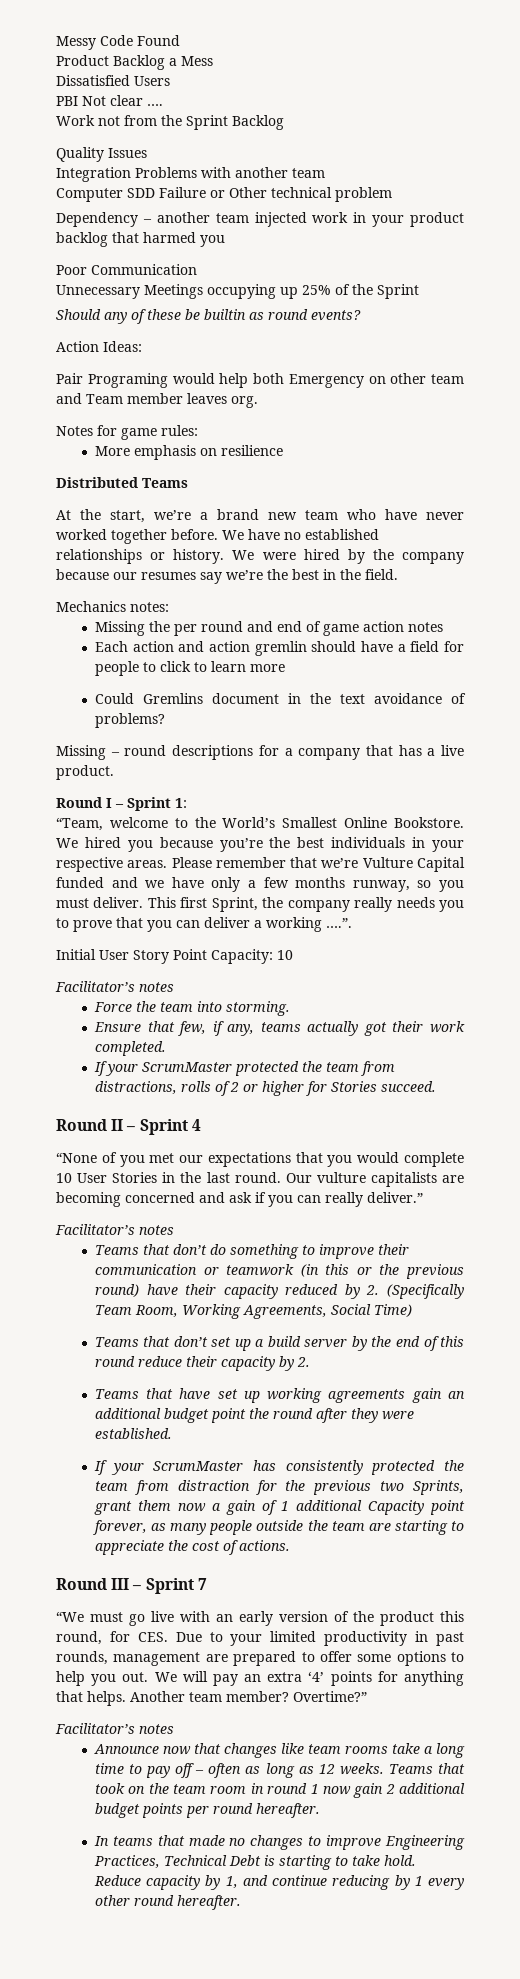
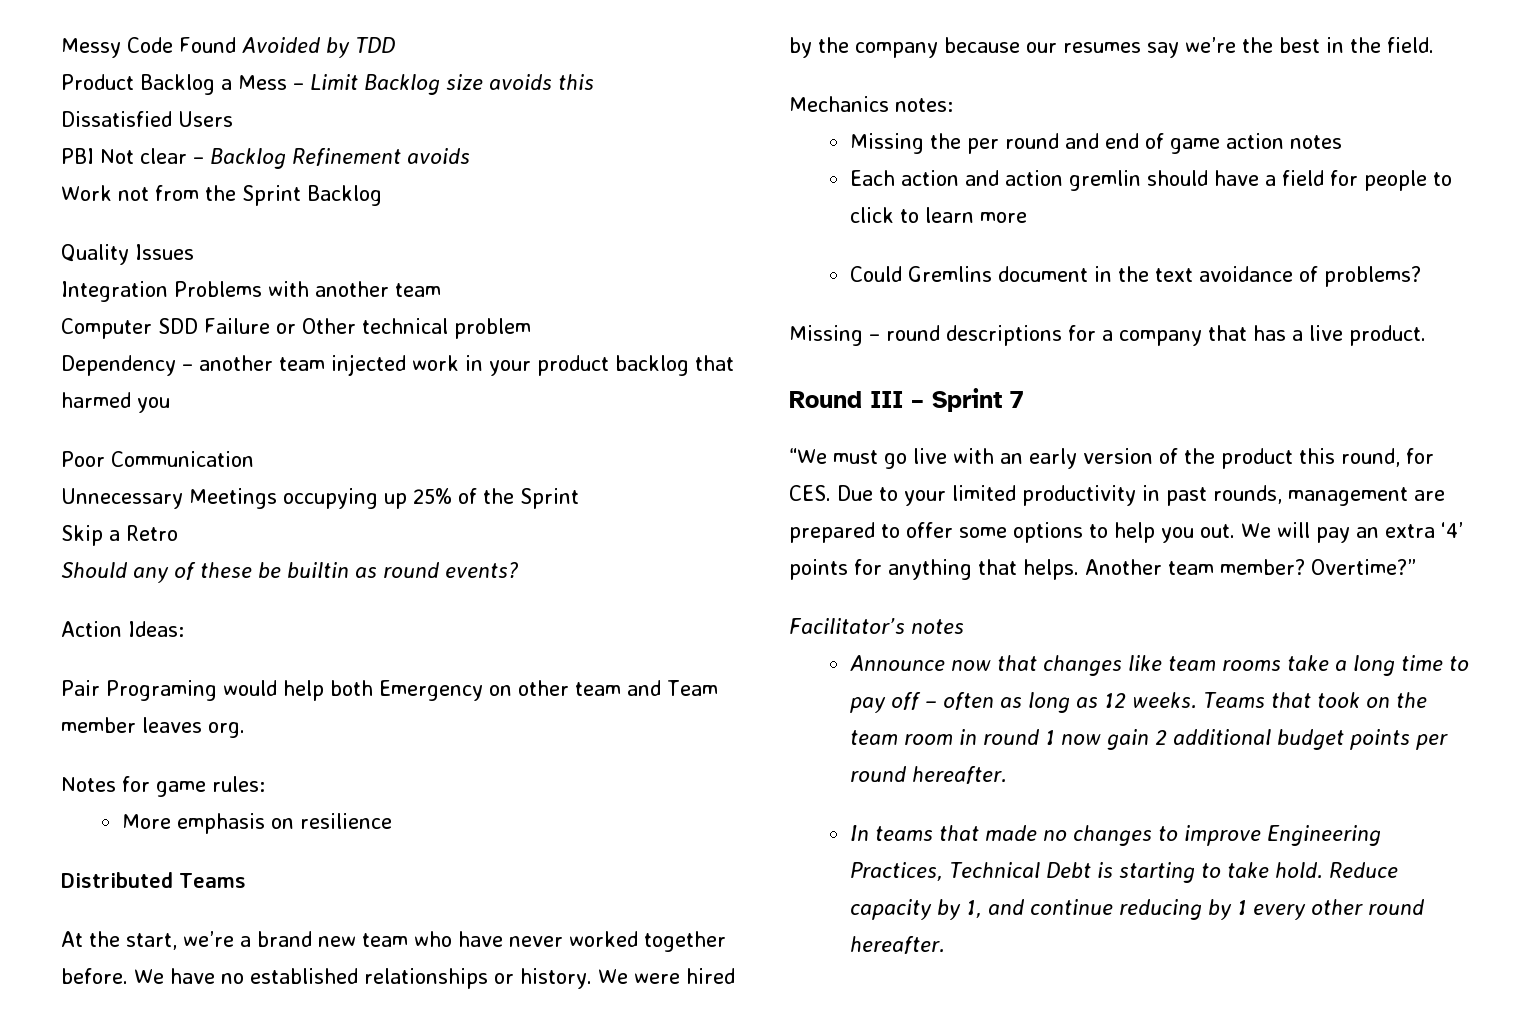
(180, 40) none -> [241,37,395,58] Avoided by TDD
(213, 61) none -> [293,74,594,95] – Limit Backlog size avoids this
[147,104,163,106] …. -> [193,148,470,169] – Backlog Refinement avoids
(419, 291) none -> [61,525,178,546] // Skip a Retro
[56,797,187,811] [56,817,464,831] [56,837,465,852] [56,857,465,872] [56,877,464,892] [56,897,465,912] [56,917,352,932] [56,949,293,964] [55,981,174,992] [93,1001,290,1016] [93,1021,466,1036] [94,1041,166,1056] [93,1061,395,1076] [94,1081,436,1096] [56,1119,201,1135] [56,1152,464,1167] [56,1172,464,1187] [56,1192,423,1207] [55,1224,174,1235] [94,1244,409,1259] [94,1264,464,1279] [94,1284,464,1299] [94,1304,412,1319] [94,1336,465,1351] [94,1356,310,1371] [94,1388,465,1403] [94,1408,414,1423] [94,1428,172,1439] [93,1460,464,1475] [94,1480,464,1495] [93,1500,465,1515] [92,1520,464,1535] [94,1540,290,1555] // Round I – Sprint 1: // “Team, welcome to the World’s Smallest Online Bookstore. We hired you because you’re the best individuals in your respective areas. Please remember that we’re Vulture Capital funded and we have only a few months runway, so you must deliver. This first Sprint, the company really needs you to prove that you can deliver a working ….”. // Initial User Story Point Capacity: 10 // Facilitator’s notes // Force the team into storming. // Ensure that few, if any, teams actually got their work completed. // If your ScrumMaster protected the team from distractions, rolls of 2 or higher for Stories succeed. // Round II – Sprint 4 // “None of you met our expectations that you would complete 10 User Stories in the last round. Our vulture capitalists are becoming concerned and ask if you can really deliver.” // Facilitator’s notes // Teams that don’t do something to improve their communication or teamwork (in this or the previous round) have their capacity reduced by 2. (Specifically Team Room, Working Agreements, Social Time) // Teams that don’t set up a build server by the end of this round reduce their capacity by 2. // Teams that have set up working agreements gain an additional budget point the round after they were established. // If your ScrumMaster has consistently protected the team from distraction for the previous two Sprints, grant them now a gain of 1 additional Capacity point forever, as many people outside the team are starting to appreciate the cost of actions. -> (1426, 335) none

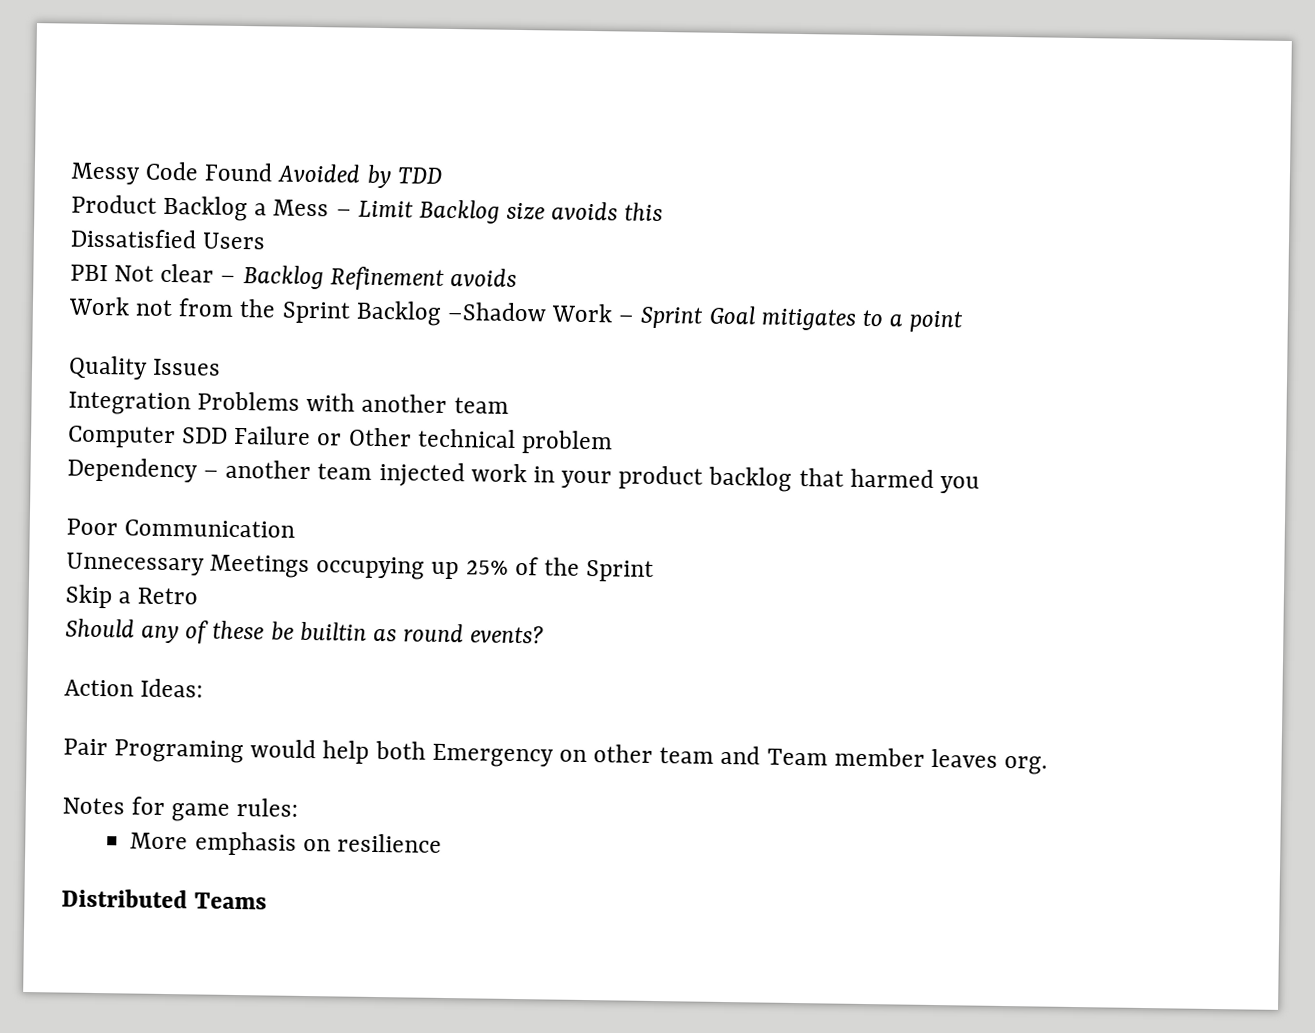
(382, 195) none -> [446,301,964,333] –Shadow Work – Sprint Goal mitigates to a point
[61,931,726,952] [61,968,735,989] [789,37,1434,58] [789,96,953,112] [849,133,1342,154] [849,170,1452,191] [849,207,1027,223] [849,266,1421,287] [789,325,1426,346] [789,388,1024,412] [789,448,1434,469] [789,485,1445,506] [789,522,1463,543] [789,559,1416,580] [789,618,964,634] [849,655,1469,676] [849,692,1427,713] [849,729,1448,750] [849,766,1007,784] [849,825,1381,846] [849,862,1398,883] [849,899,1424,920] [849,936,945,954] // At the start, we’re a brand new team who have never worked together before. We have no established relationships or history. We were hired by the company because our resumes say we’re the best in the field. // Mechanics notes: // Missing the per round and end of game action notes // Each action and action gremlin should have a field for people to click to learn more // Could Gremlins document in the text avoidance of problems? // Missing – round descriptions for a company that has a live product. // Round III – Sprint 7 // “We must go live with an early version of the product this round, for CES. Due to your limited productivity in past rounds, management are prepared to offer some options to help you out. We will pay an extra ‘4’ points for anything that helps. Another team member? Overtime?” // Facilitator’s notes // Announce now that changes like team rooms take a long time to pay off – often as long as 12 weeks. Teams that took on the team room in round 1 now gain 2 additional budget points per round hereafter. // In teams that made no changes to improve Engineering Practices, Technical Debt is starting to take hold. Reduce capacity by 1, and continue reducing by 1 every other round hereafter. -> (268, 901) none

